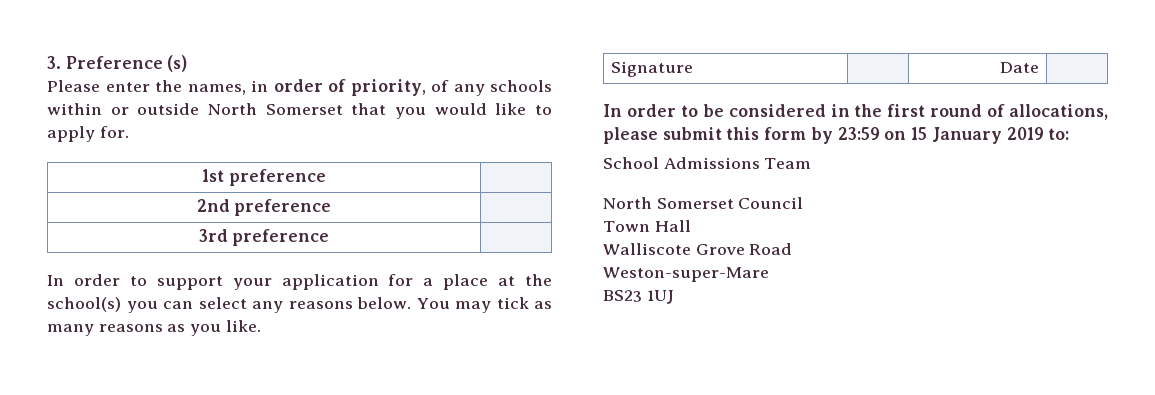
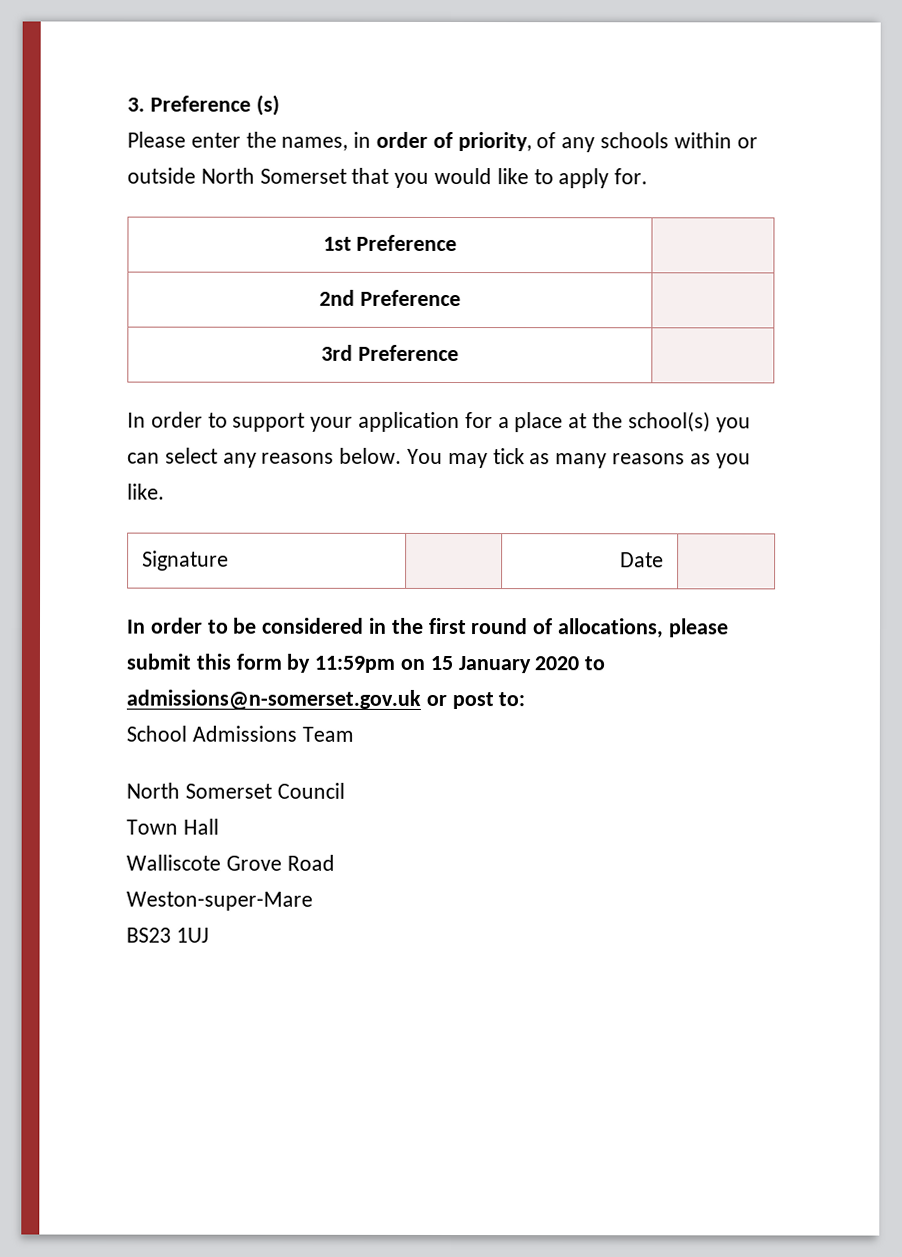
[228,169,326,186] preference -> [356,234,458,252] Preference
[234,199,332,216] preference -> [359,289,461,307] Preference
[232,229,330,246] preference -> [357,344,459,362] Preference
[837,127,880,140] 23:59 -> [314,655,396,673] 11:59pm
[1006,127,1044,140] 2019 -> [534,656,606,671] [126,689,494,711] 2020 to admissions@n-somerset.gov.uk or post

